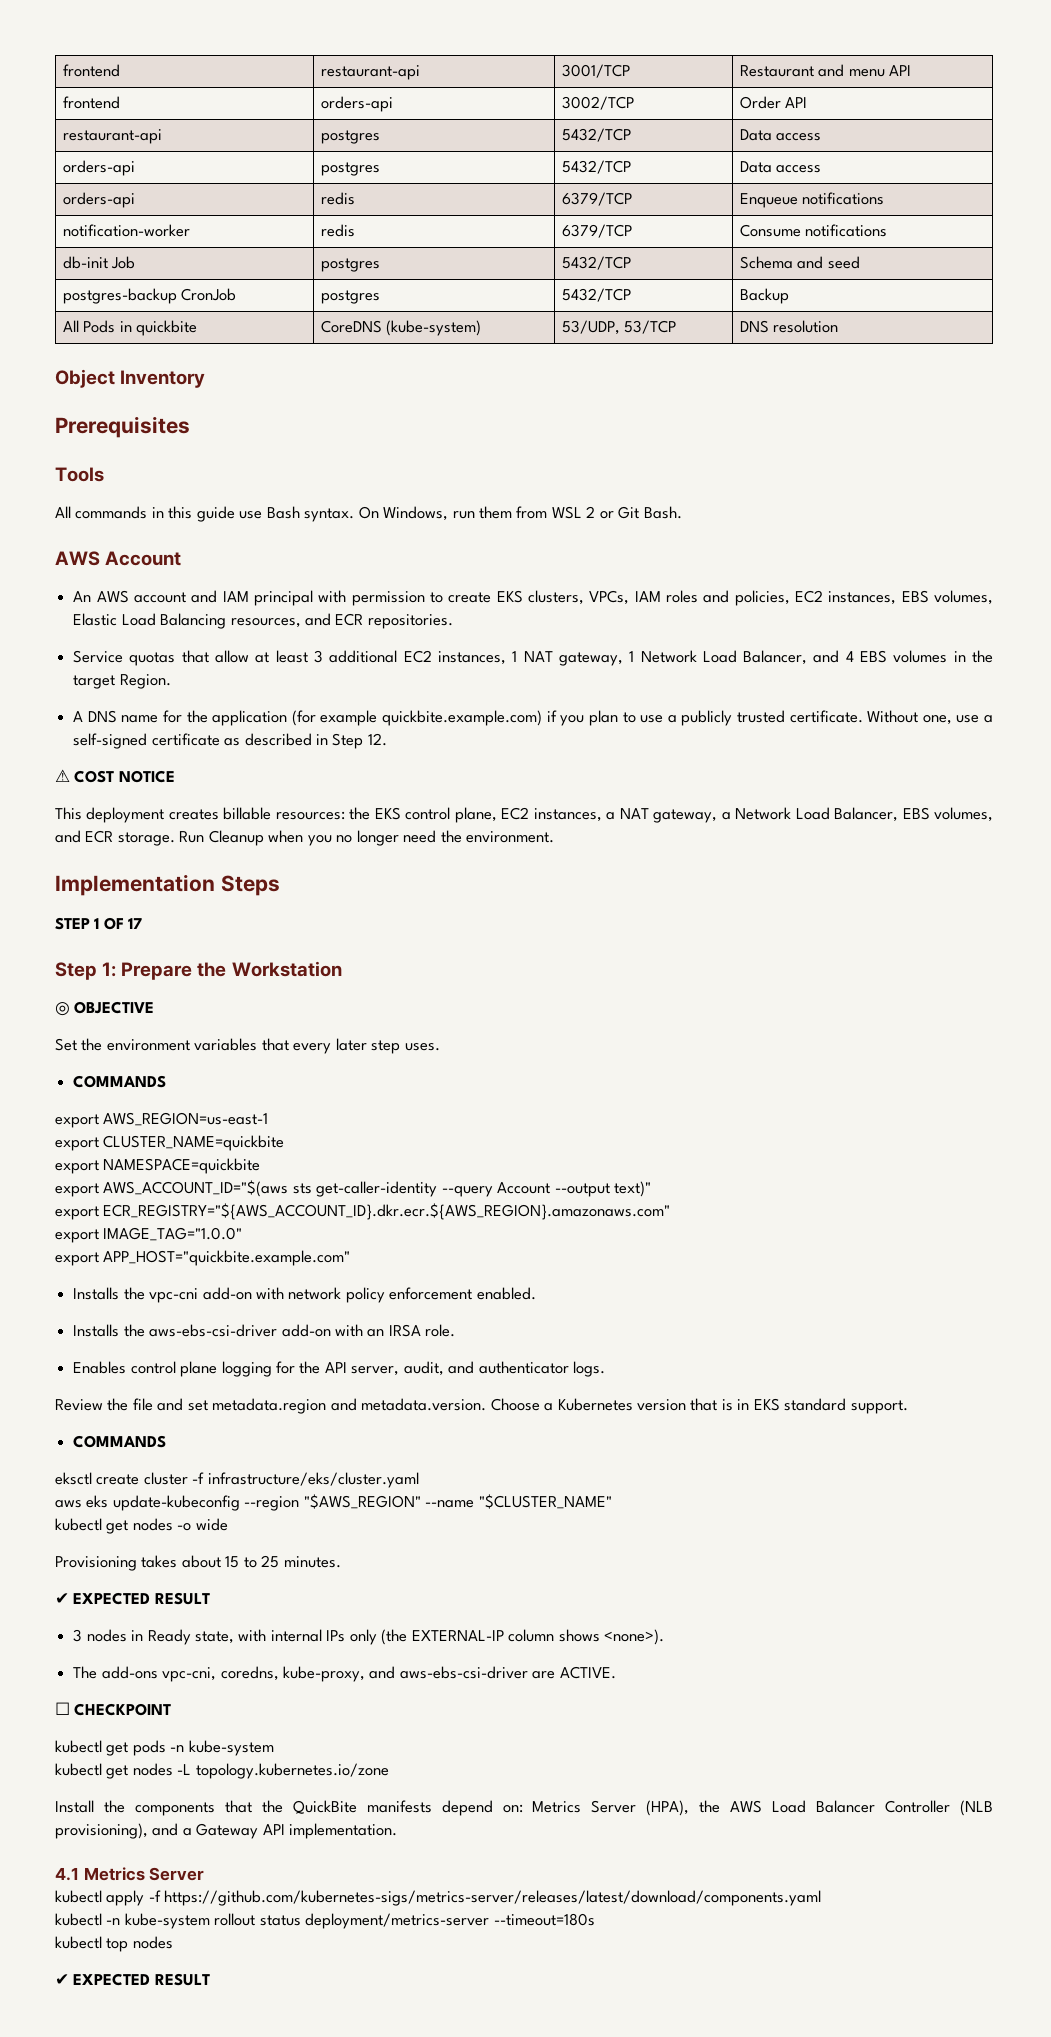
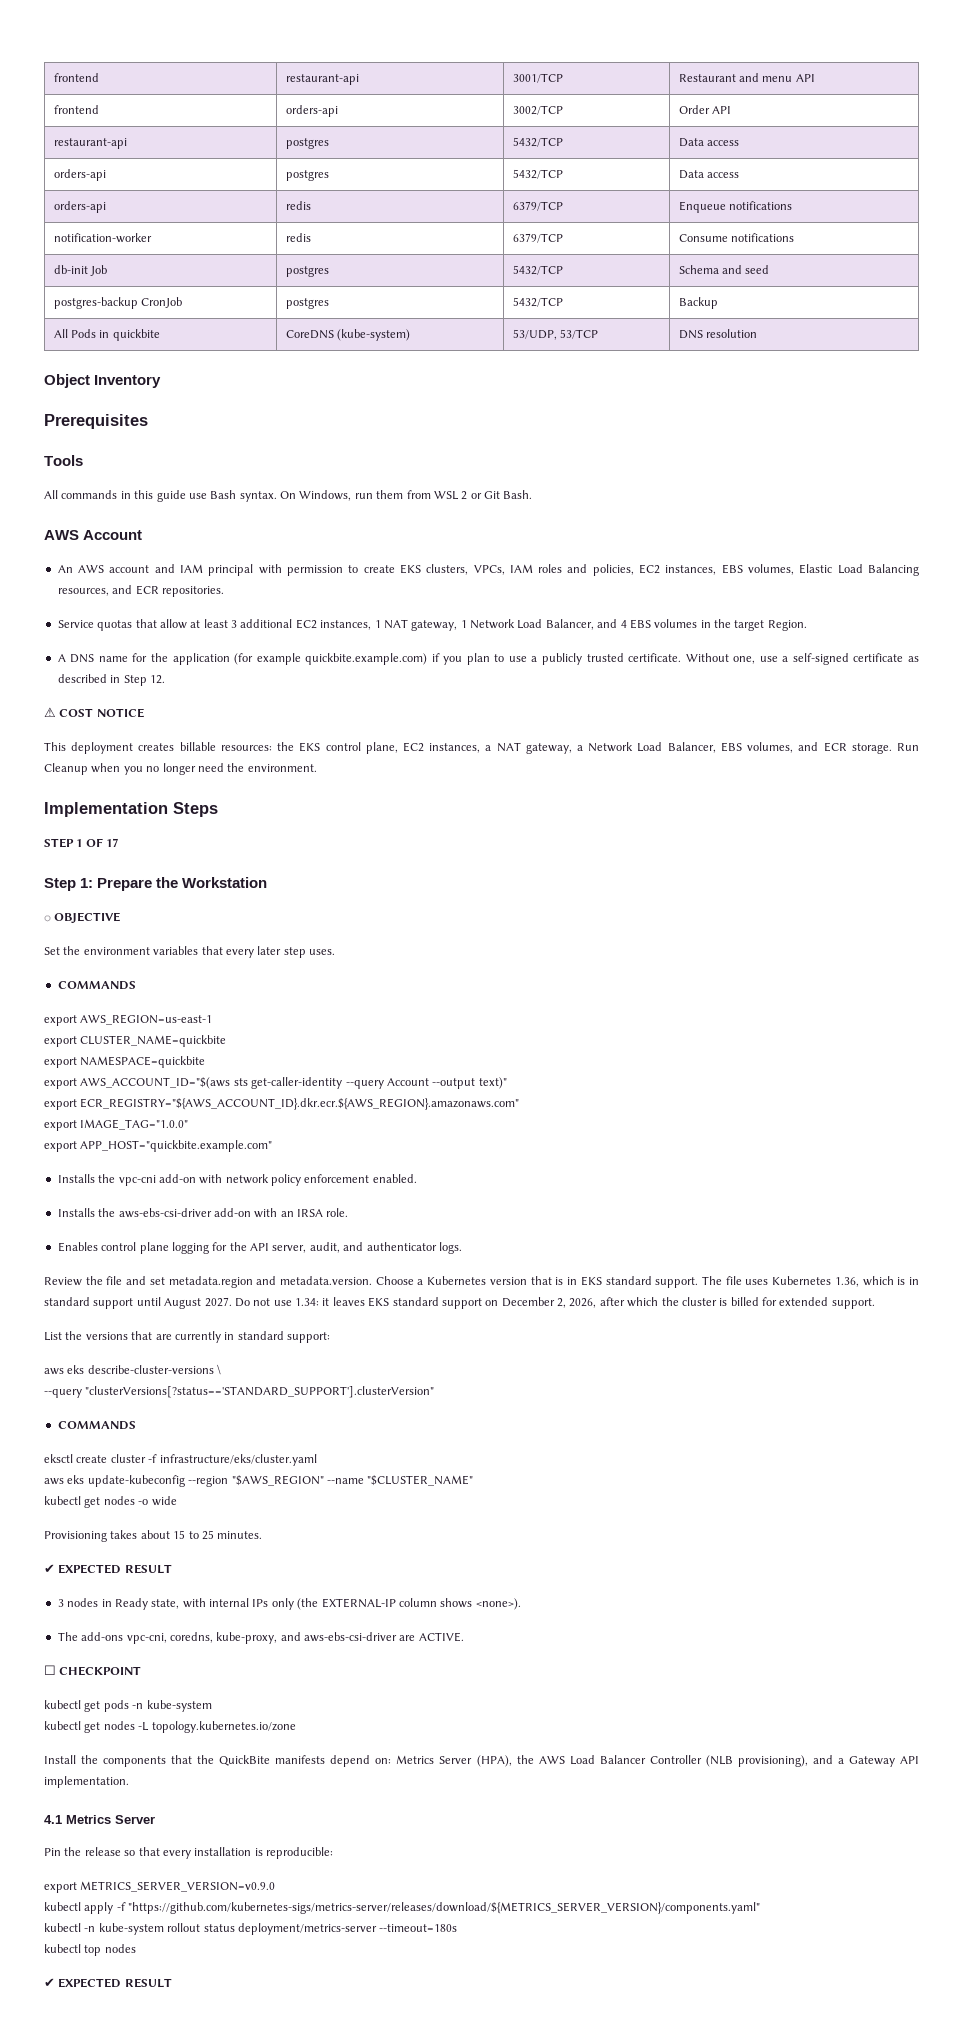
(908, 1407) none -> [701,1276,920,1287] [44,1297,875,1309] [44,1331,330,1343] [44,1364,222,1375] [44,1386,435,1398] The file uses Kubernetes 1.36, which is in standard support until August 2027. Do not use 1.34: it leaves EKS standard support on December 2, 2026, after which the cluster is billed for extended support. // List the versions that are currently in standard support: // aws eks describe-cluster-versions \ // --query "clusterVersions[?status=='STANDARD_SUPPORT'].clusterVersion"
(205, 1874) none -> [44,1847,333,1859] [44,1881,276,1893] // Pin the release so that every installation is reproducible: // export METRICS_SERVER_VERSION=v0.9.0
[164,1890,822,1906] https://github.com/kubernetes-sigs/metrics-server/releases/latest/download/components.yaml -> [128,1902,761,1914] "https://github.com/kubernetes-sigs/metrics-server/releases/download/${METRICS_SERVER_VERSION}/components.yaml"

